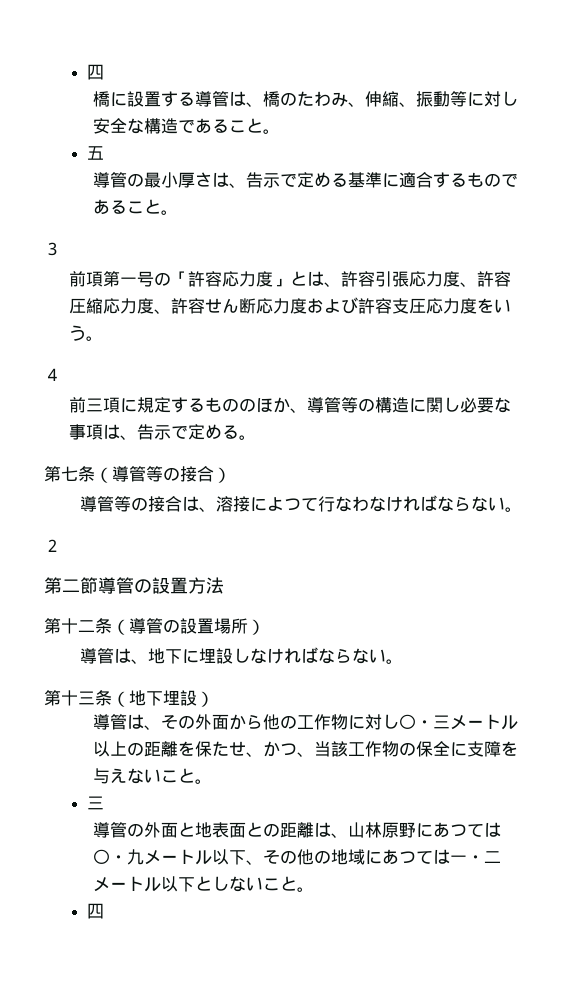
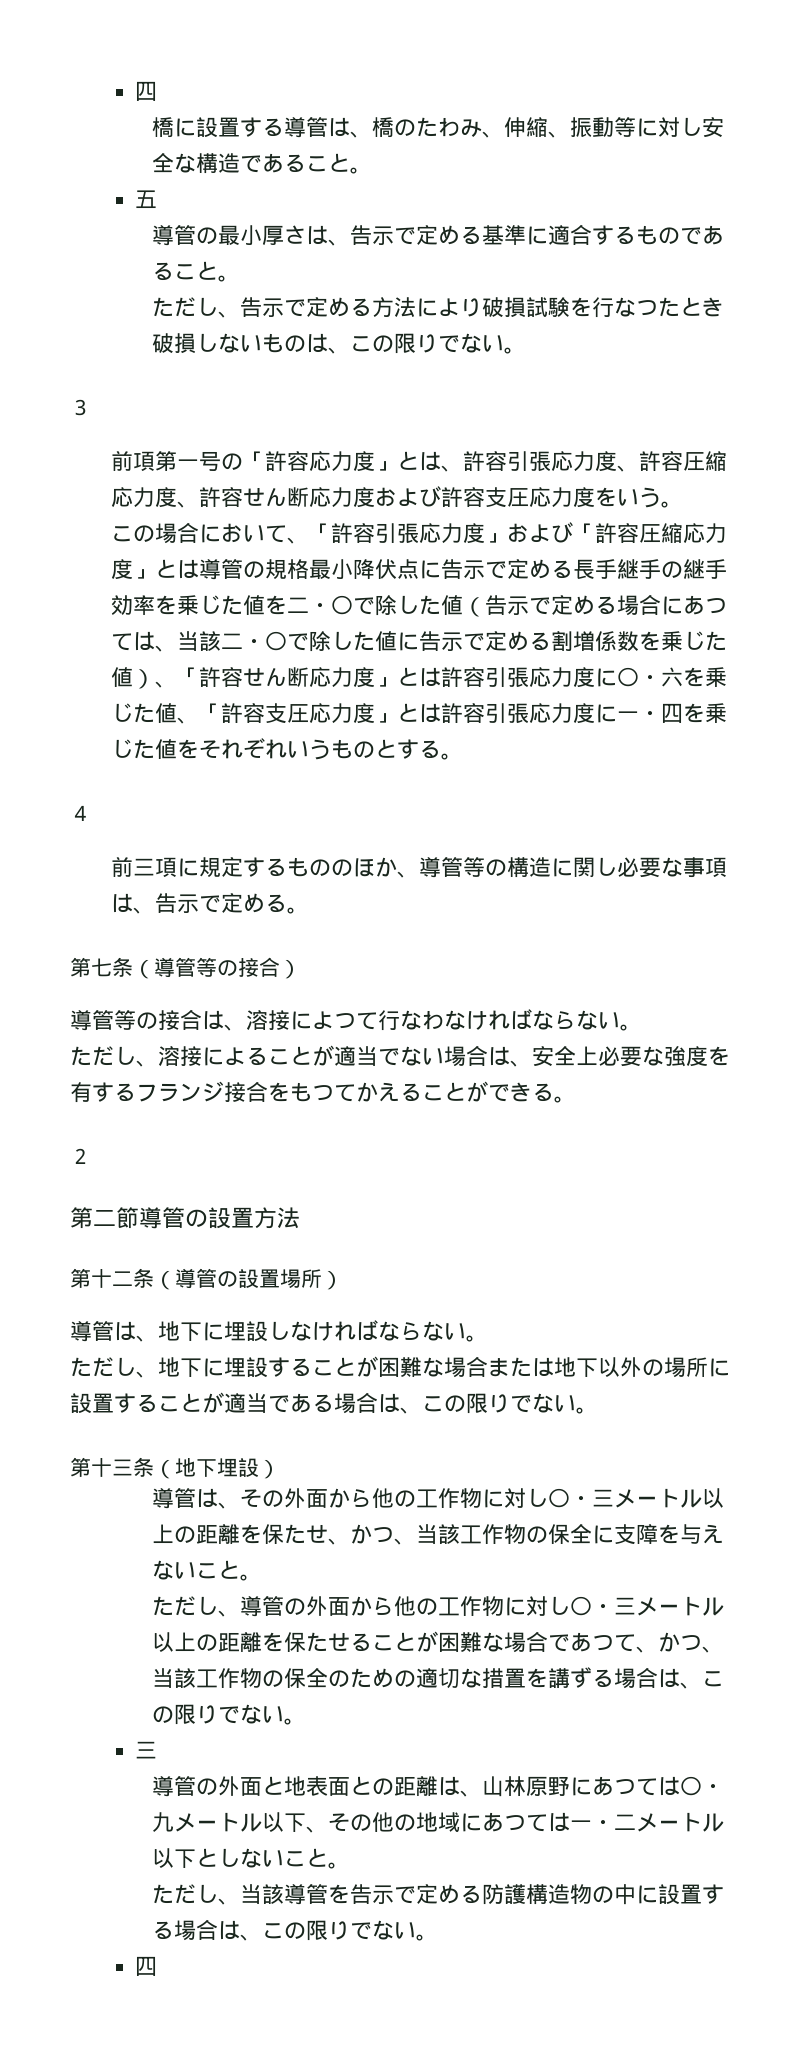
(179, 212) none -> [152,297,725,318] [152,333,527,354] // ただし、告示で定める方法により破損試験を行なつたとき破損しないものは、この限りでない。
(103, 338) none -> [111,522,728,544] [111,559,728,580] [111,594,728,617] [111,631,728,652] [111,667,728,689] [111,703,728,724] [111,738,464,760] // この場合において、「許容引張応力度」および「許容圧縮応力度」とは導管の規格最小降伏点に告示で定める長手継手の継手効率を乗じた値を二・〇で除した値（告示で定める場合にあつては、当該二・〇で除した値に告示で定める割増係数を乗じた値）、「許容せん断応力度」とは許容引張応力度に〇・六を乗じた値、「許容支圧応力度」とは許容引張応力度に一・四を乗じた値をそれぞれいうものとする。
(523, 509) none -> [70,1045,730,1067] [70,1081,576,1103] // ただし、溶接によることが適当でない場合は、安全上必要な強度を有するフランジ接合をもつてかえることができる。
(404, 661) none -> [70,1356,730,1378] [70,1392,598,1414] // ただし、地下に埋設することが困難な場合または地下以外の場所に設置することが適当である場合は、この限りでない。
(213, 781) none -> [152,1596,725,1617] [152,1631,725,1653] [152,1667,725,1689] [152,1704,307,1725] // ただし、導管の外面から他の工作物に対し〇・三メートル以上の距離を保たせることが困難な場合であつて、かつ、当該工作物の保全のための適切な措置を講ずる場合は、この限りでない。
(315, 889) none -> [152,1884,725,1905] [152,1919,439,1941] // ただし、当該導管を告示で定める防護構造物の中に設置する場合は、この限りでない。

